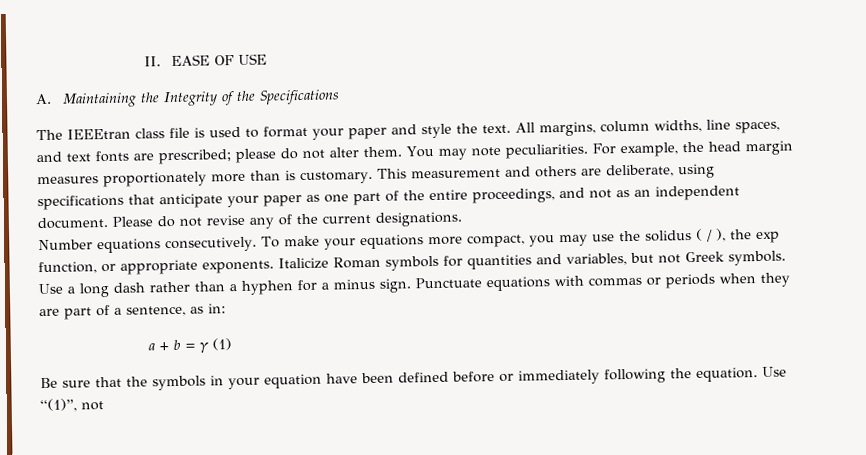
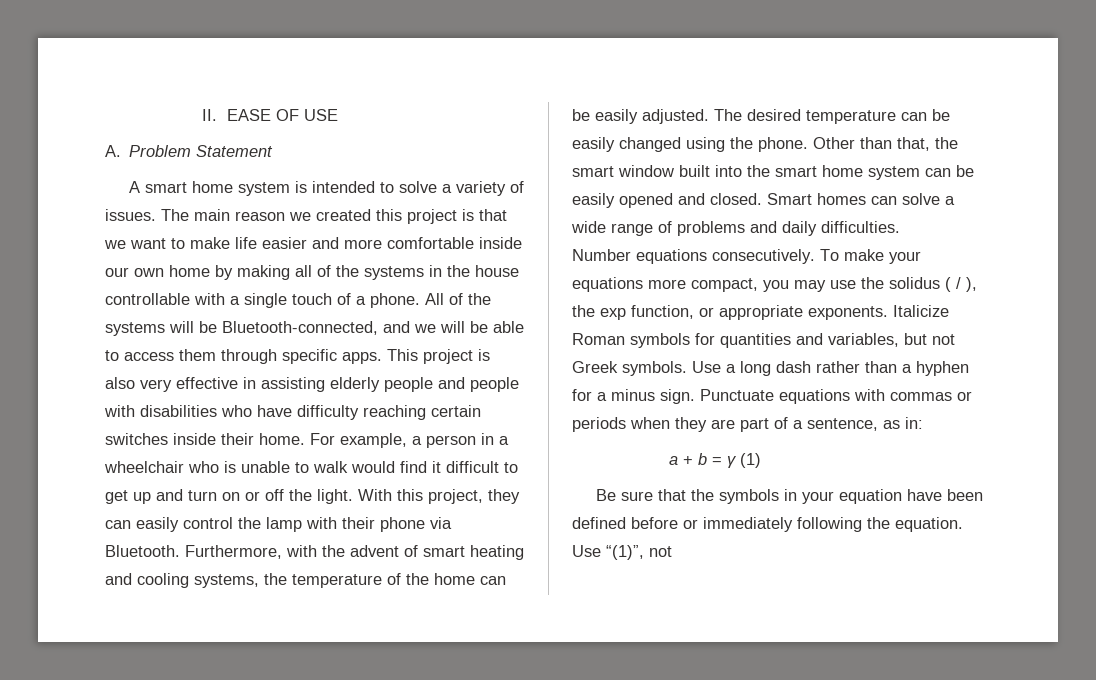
[62,89,341,108] [36,119,780,141] [36,140,793,165] [37,163,715,188] [37,185,740,211] [37,211,462,230] Maintaining the Integrity of the Specifications // The IEEEtran class file is used to format your paper and style the text. All margins, column widths, line spaces, and text fonts are prescribed; please do not alter them. You may note peculiarities. For example, the head margin measures proportionately more than is customary. This measurement and others are deliberate, using specifications that anticipate your paper as one part of the entire proceedings, and not as an independent document. Please do not revise any of the current designations. -> [129,145,274,157] [128,181,524,196] [105,209,507,224] [104,237,522,249] [105,265,519,280] [105,293,491,308] [105,321,524,336] [105,349,490,364] [105,377,519,392] [104,405,481,420] [105,433,509,448] [104,461,518,473] [105,489,520,504] [105,517,452,532] [105,545,524,560] [105,573,506,588] [572,109,950,124] [572,137,958,152] [572,165,974,180] [572,193,955,208] [571,221,900,236] Problem Statement // A smart home system is intended to solve a variety of issues. The main reason we created this project is that we want to make life easier and more comfortable inside our own home by making all of the systems in the house controllable with a single touch of a phone. All of the systems will be Bluetooth-connected, and we will be able to access them through specific apps. This project is also very effective in assisting elderly people and people with disabilities who have difficulty reaching certain switches inside their home. For example, a person in a wheelchair who is unable to walk would find it difficult to get up and turn on or off the light. With this project, they can easily control the lamp with their phone via Bluetooth. Furthermore, with the advent of smart heating and cooling systems, the temperature of the home can be easily adjusted. The desired temperature can be easily changed using the phone. Other than that, the smart window built into the smart home system can be easily opened and closed. Smart homes can solve a wide range of problems and daily difficulties.

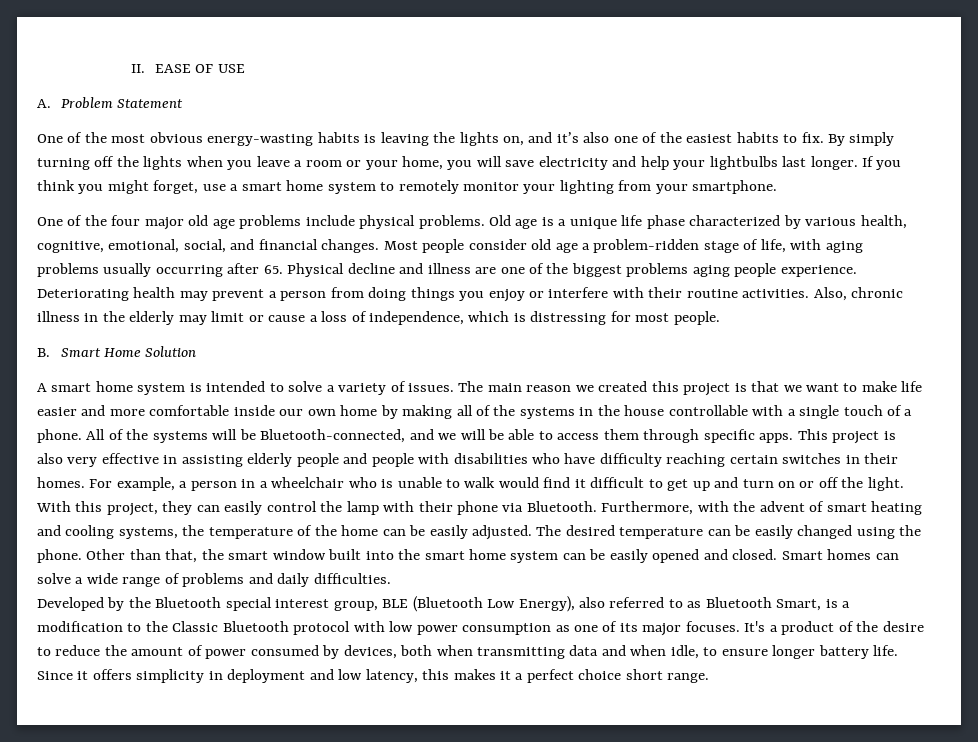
(274, 151) none -> [37,132,895,146] [37,156,902,170] [37,180,778,194] [37,215,907,230] [37,239,863,253] [37,263,857,277] [37,287,904,302] [37,311,720,325] [37,346,197,357] // One of the most obvious energy-wasting habits is leaving the lights on, and it’s also one of the easiest habits to fix. By simply turning off the lights when you leave a room or your home, you will save electricity and help your lightbulbs last longer. If you think you might forget, use a smart home system to remotely monitor your lighting from your smartphone. // One of the four major old age problems include physical problems. Old age is a unique life phase characterized by various health, cognitive, emotional, social, and financial changes. Most people consider old age a problem-ridden stage of life, with aging problems usually occurring after 65. Physical decline and illness are one of the biggest problems aging people experience. Deteriorating health may prevent a person from doing things you enjoy or interfere with their routine activities. Also, chronic illness in the elderly may limit or cause a loss of independence, which is distressing for most people. // B. Smart Home Solution
[173,433,305,445] inside their home. -> [845,453,899,464] [37,477,85,488] in their homes.
[572,249,921,264] [572,277,977,292] [572,305,949,320] [572,333,955,348] [572,361,969,376] [572,389,972,404] [572,417,923,432] [669,453,762,468] [595,489,983,504] [572,517,963,532] [572,545,672,560] Number equations consecutively. To make your equations more compact, you may use the solidus ( / ), the exp function, or appropriate exponents. Italicize Roman symbols for quantities and variables, but not Greek symbols. Use a long dash rather than a hyphen for a minus sign. Punctuate equations with commas or periods when they are part of a sentence, as in: // a + b = γ (1) // Be sure that the symbols in your equation have been defined before or immediately following the equation. Use “(1)”, not -> [37,596,851,612] [37,621,924,636] [37,645,899,659] [37,669,710,683] Developed by the Bluetooth special interest group, BLE (Bluetooth Low Energy), also referred to as Bluetooth Smart, is a modification to the Classic Bluetooth protocol with low power consumption as one of its major focuses. It's a product of the desire to reduce the amount of power consumed by devices, both when transmitting data and when idle, to ensure longer battery life. Since it offers simplicity in deployment and low latency, this makes it a perfect choice short range.

